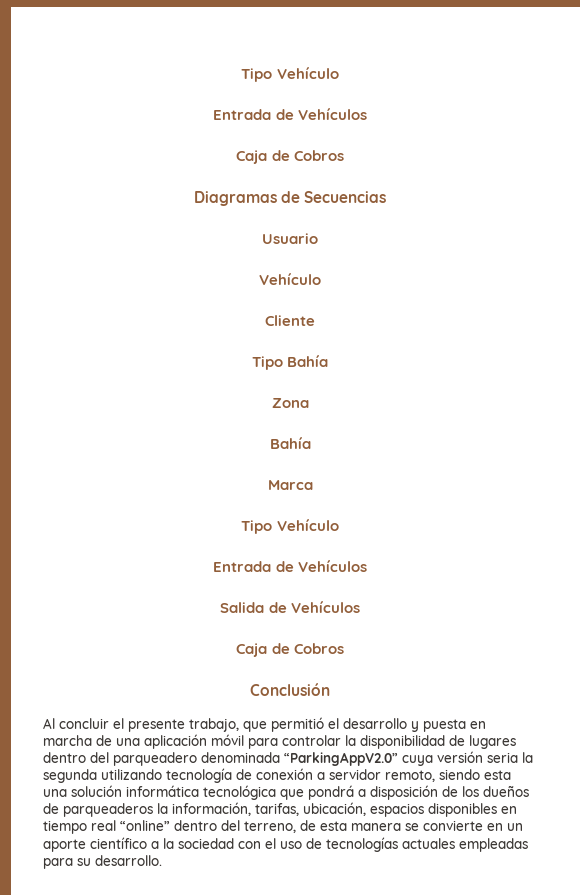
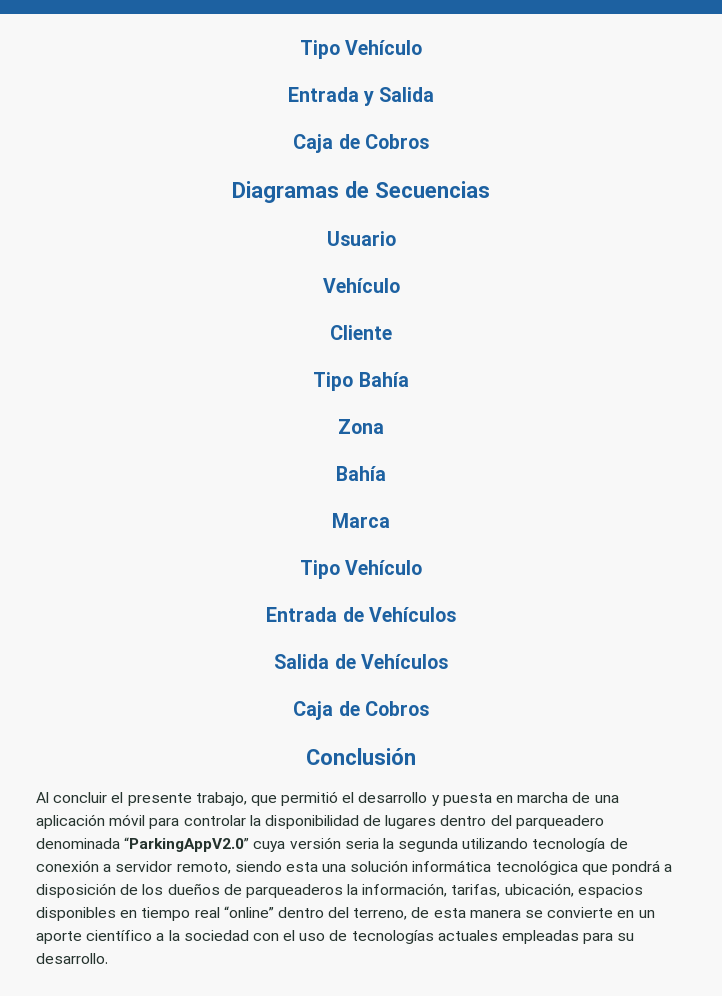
[241,67,339,82] [213,108,367,120] Tipo Vehículo // Entrada de Vehículos -> [299,40,423,59] [287,87,435,106] Tipo Vehículo // Entrada y Salida

